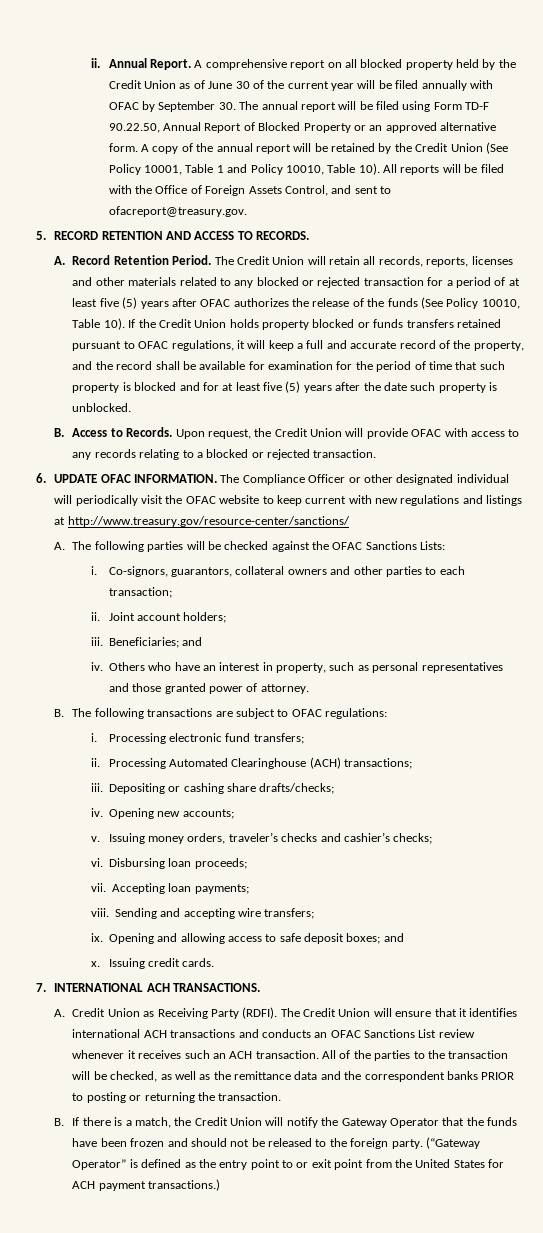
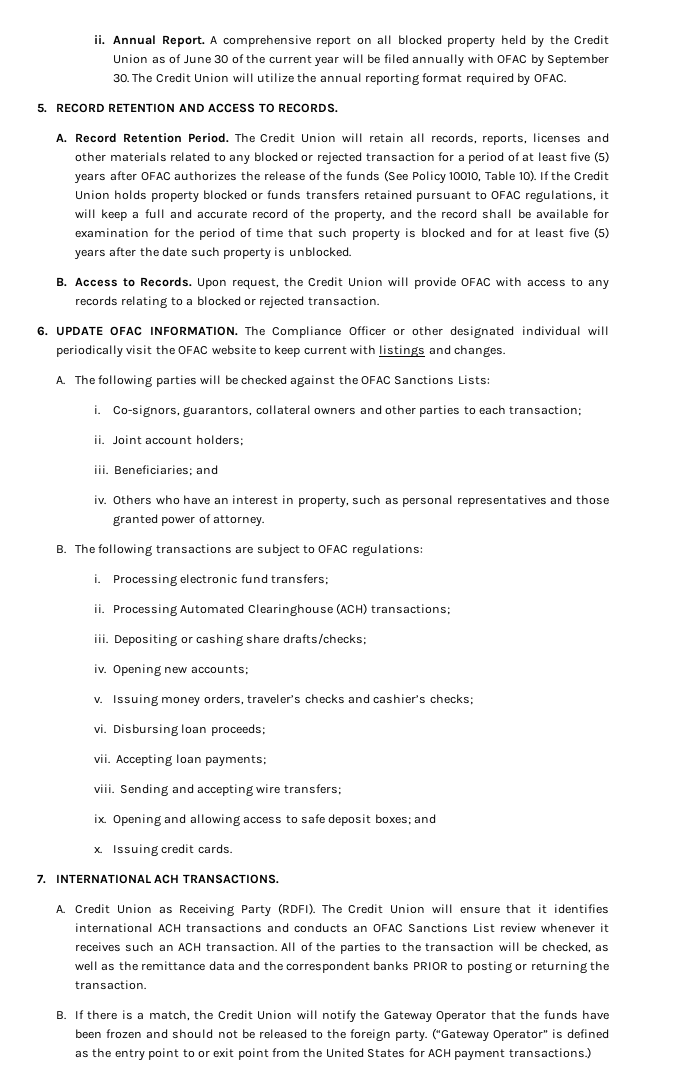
[261,101,490,112] [108,122,497,133] [108,142,508,154] [108,163,504,175] [108,185,392,196] [108,206,247,217] annual report will be filed using Form TD-F 90.22.50, Annual Report of Blocked Property or an approved alternative form. A copy of the annual report will be retained by the Credit Union (See Policy 10001, Table 1 and Policy 10010, Table 10). All reports will be filed with the Office of Foreign Assets Control, and sent to ofacreport@treasury.gov. -> [155,73,566,86] Credit Union will utilize the annual reporting format required by OFAC.
[375,495,523,506] [54,516,350,527] new regulations and listings at http://www.treasury.gov/resource-center/sanctions/ -> [379,345,506,358] listings and changes.

